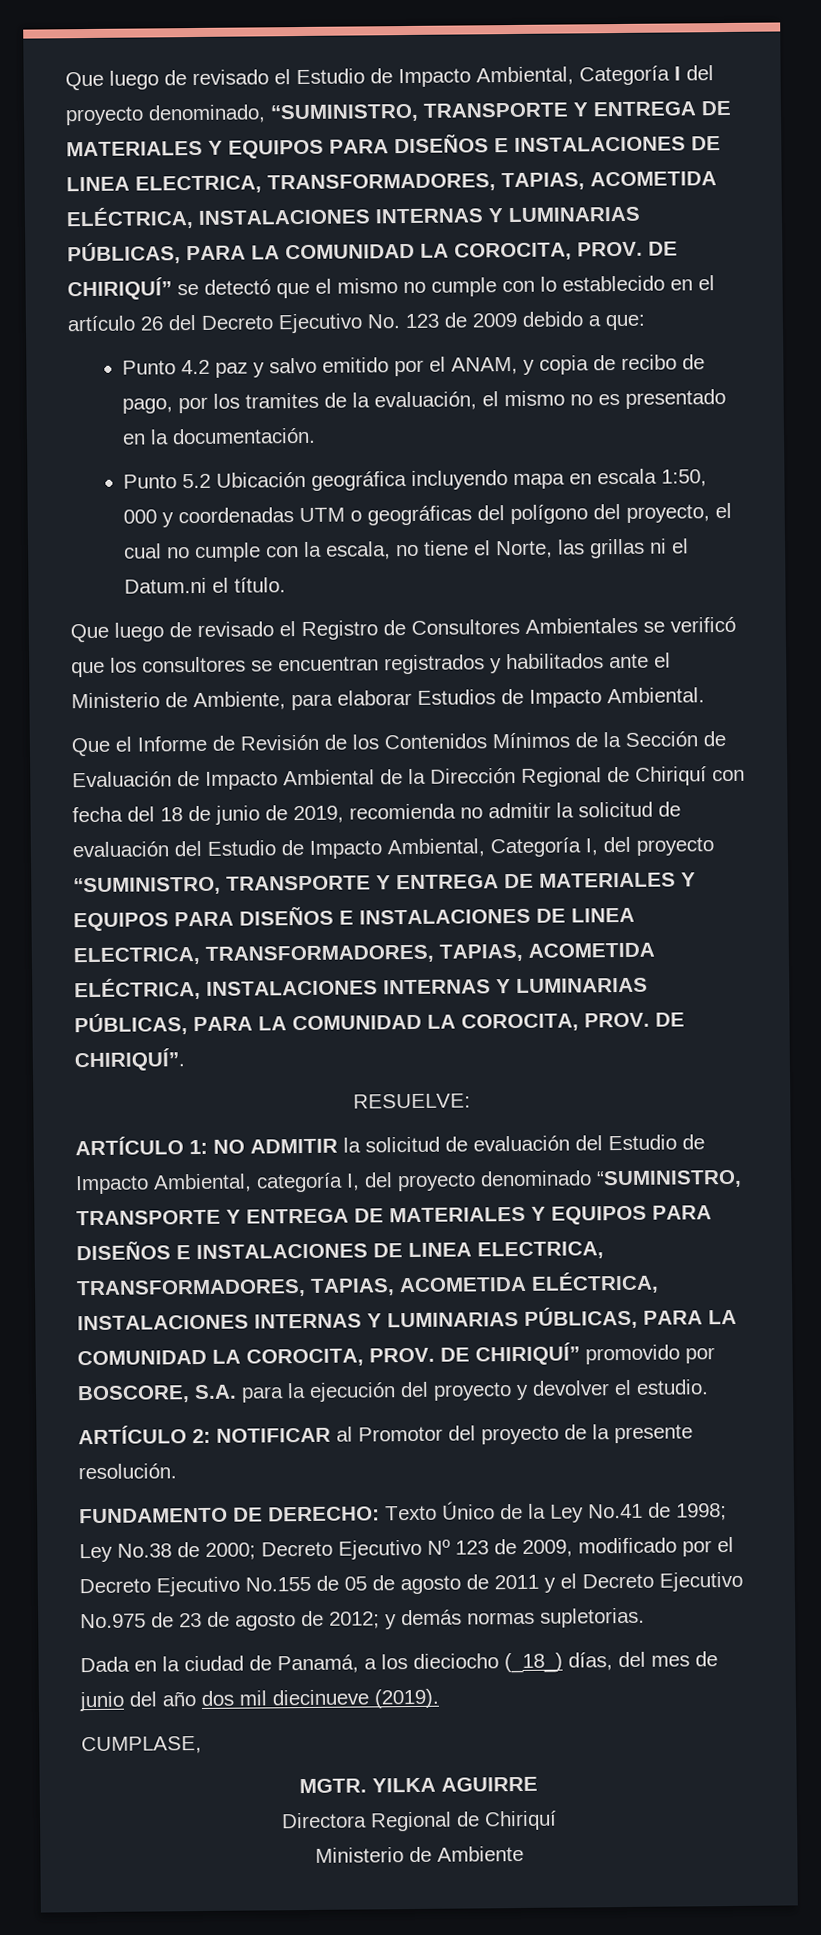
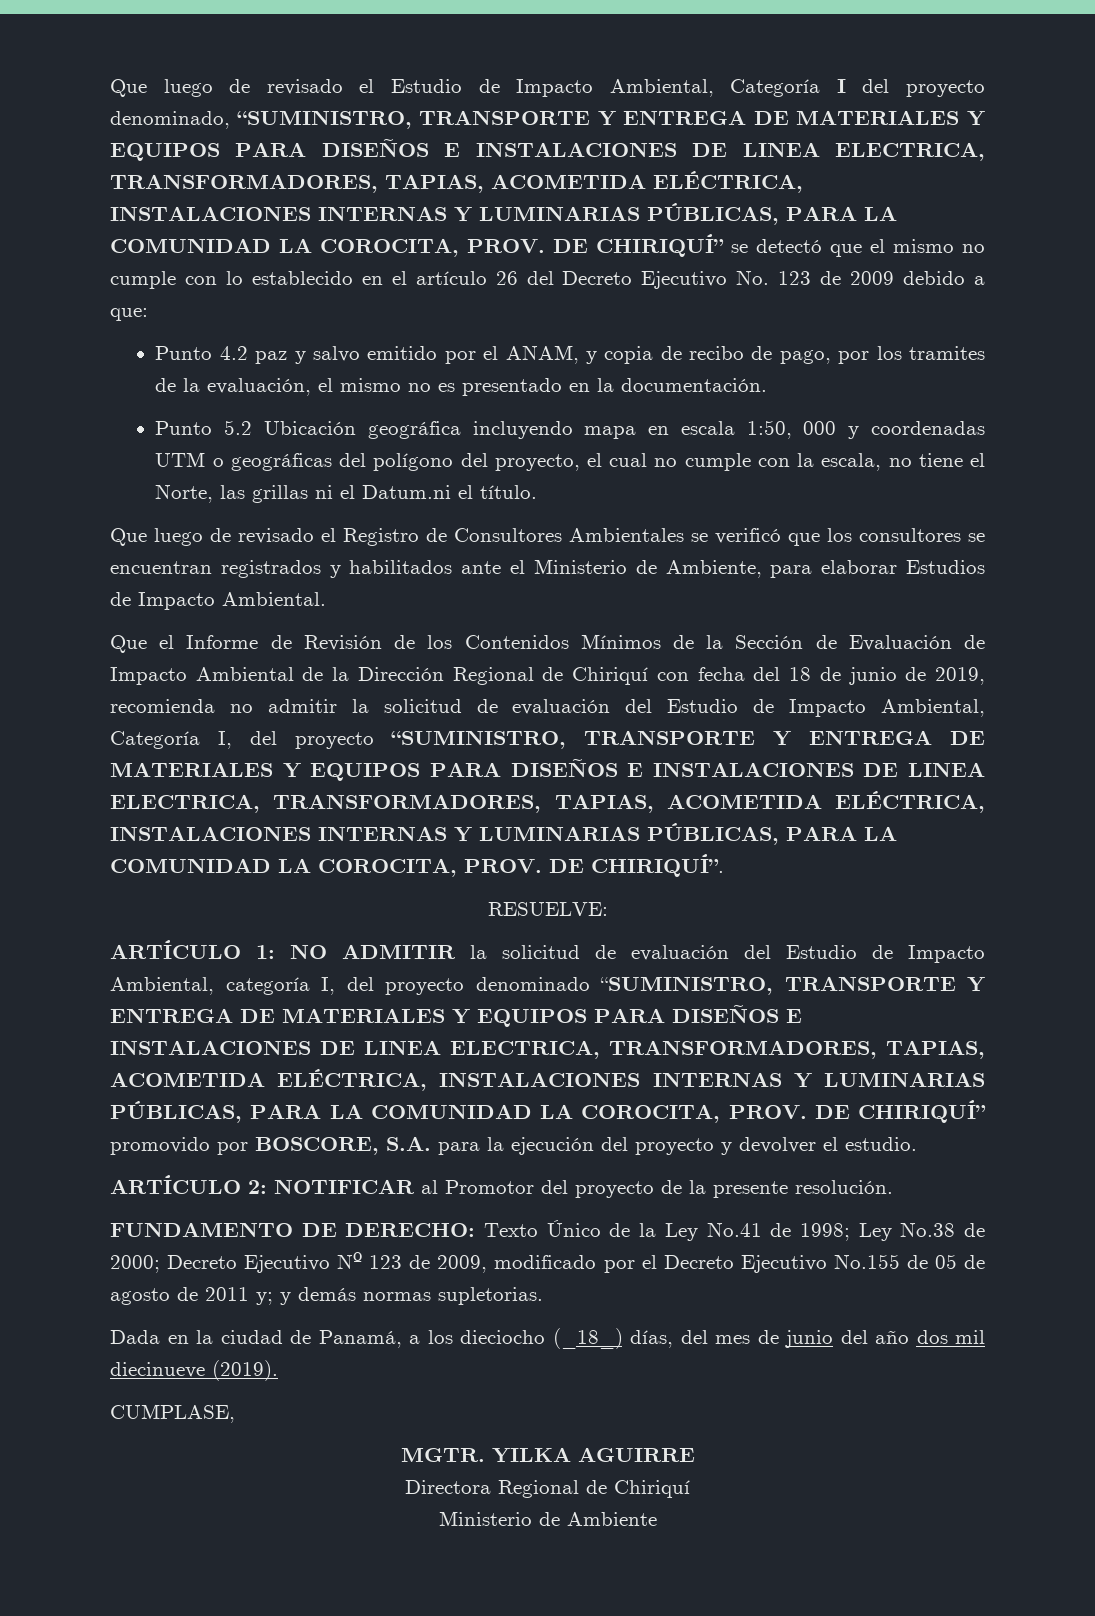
[544,1571,743,1593] [80,1610,380,1631] y el Decreto Ejecutivo No.975 de 23 de agosto de 2012; -> [256,1292,273,1305] y;

